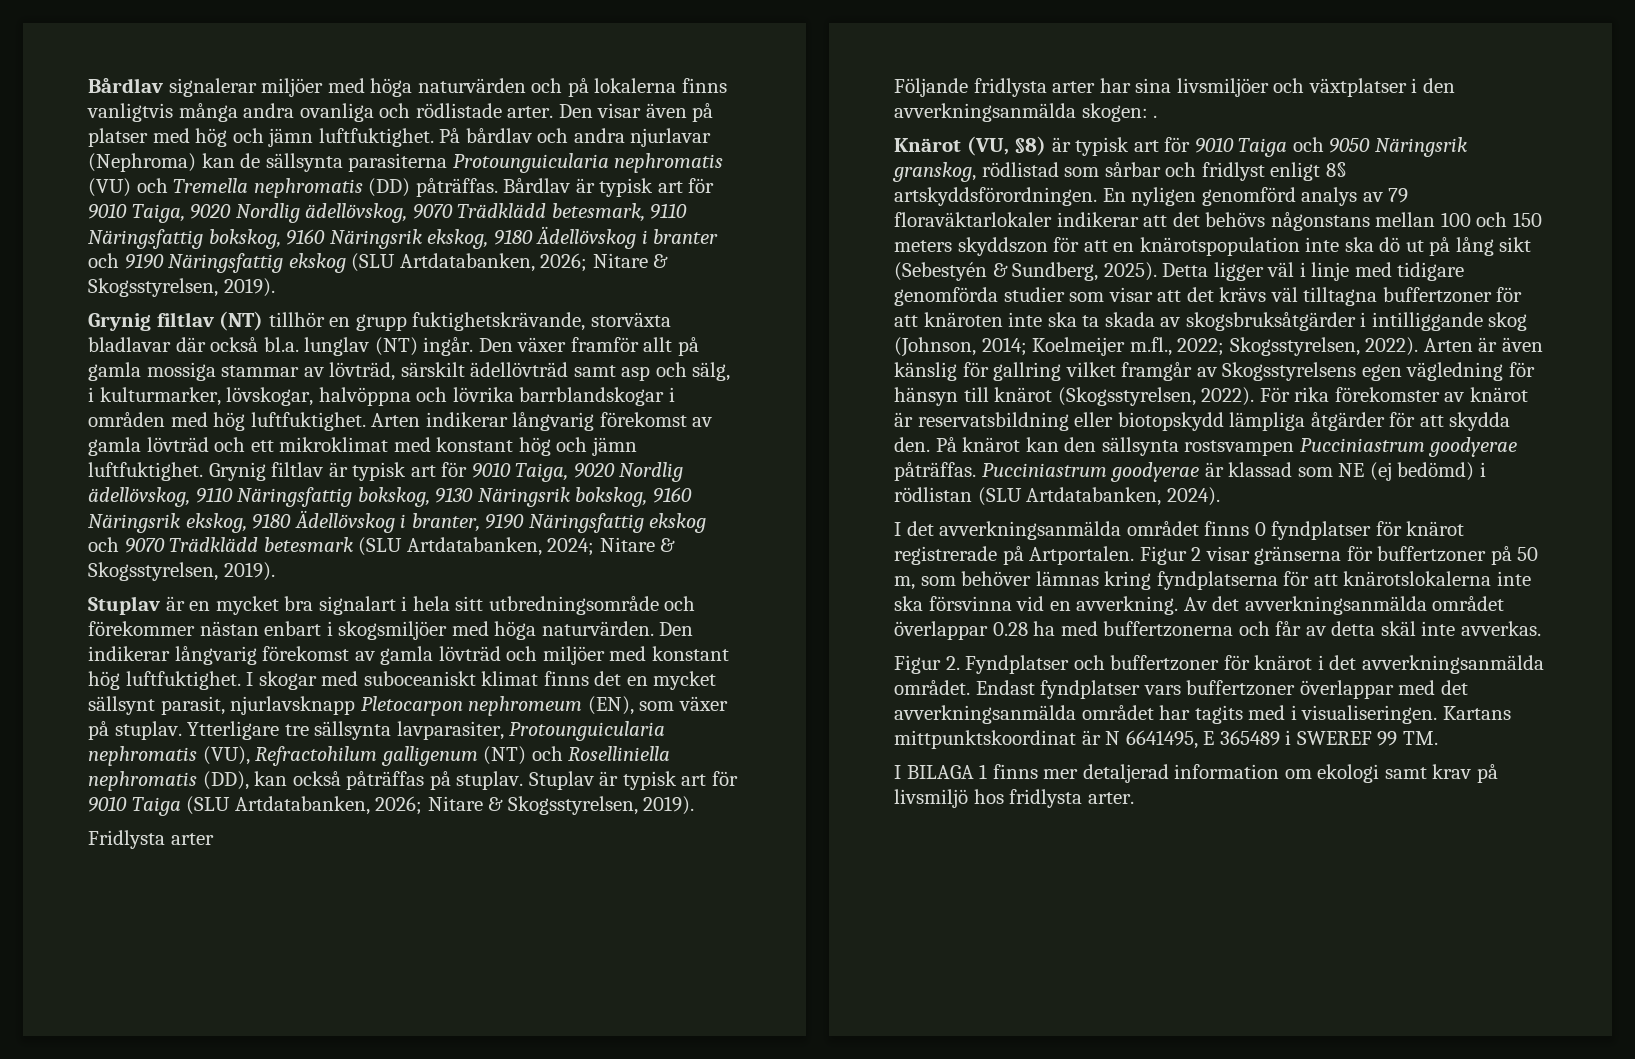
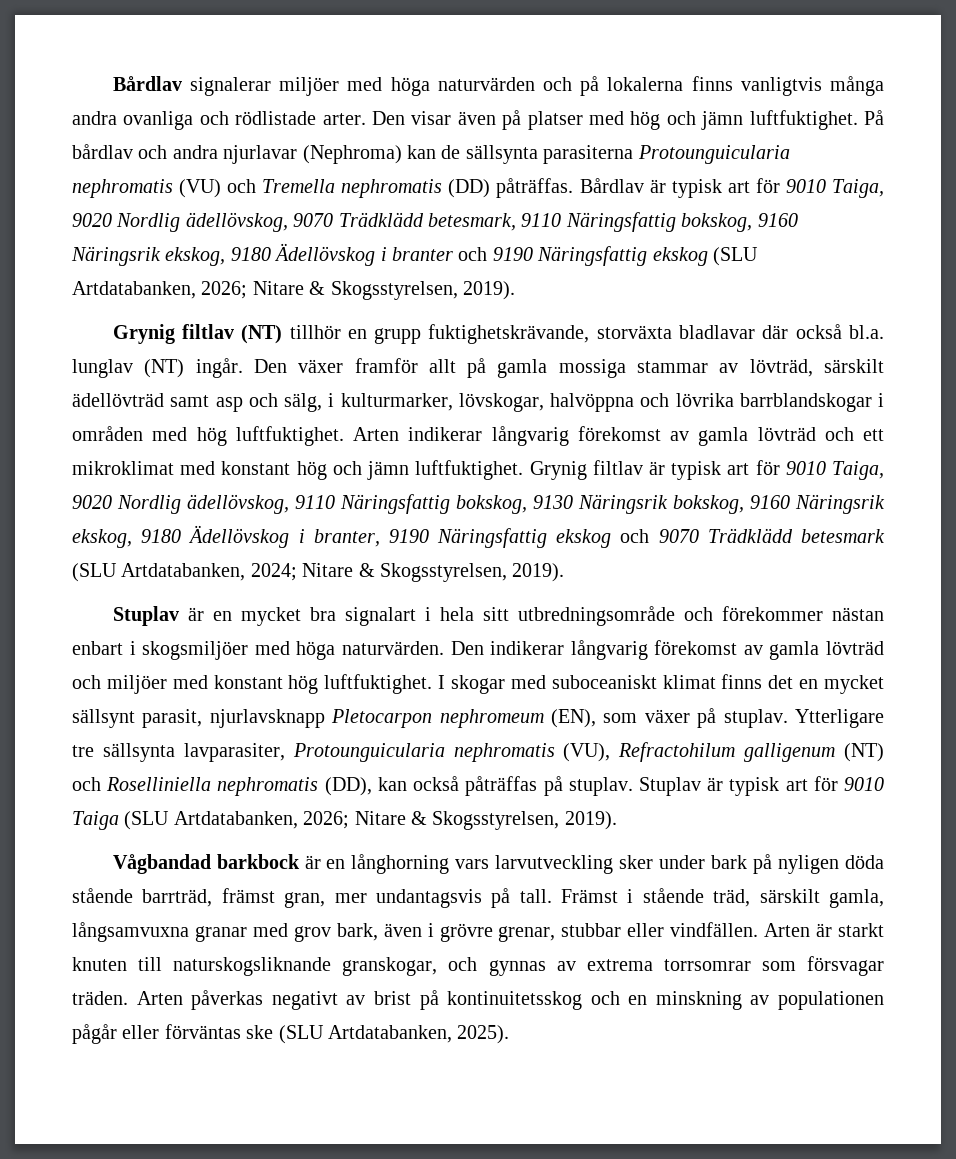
[88,830,214,849] [894,78,1455,97] [894,103,1158,122] [894,136,1467,157] [892,162,1347,182] [894,187,1409,206] [894,212,1542,231] [894,237,1532,256] [894,262,1465,281] [894,287,1523,306] [894,312,1528,331] [894,337,1543,357] [894,362,1535,381] [894,387,1528,406] [894,412,1511,431] [894,437,1518,457] [894,462,1486,482] [894,487,1220,506] [894,521,1465,540] [894,546,1539,565] [894,571,1531,590] [894,596,1505,615] [894,621,1541,640] [894,655,1544,674] [894,680,1468,699] [894,705,1511,724] [894,730,1438,749] [894,764,1498,783] [894,789,1134,808] Fridlysta arter // Följande fridlysta arter har sina livsmiljöer och växtplatser i den avverkningsanmälda skogen: . // Knärot (VU, §8) är typisk art för 9010 Taiga och 9050 Näringsrik granskog, rödlistad som sårbar och fridlyst enligt 8§ artskyddsförordningen. En nyligen genomförd analys av 79 floraväktarlokaler indikerar att det behövs någonstans mellan 100 och 150 meters skyddszon för att en knärotspopulation inte ska dö ut på lång sikt (Sebestyén & Sundberg, 2025). Detta ligger väl i linje med tidigare genomförda studier som visar att det krävs väl tilltagna buffertzoner för att knäroten inte ska ta skada av skogsbruksåtgärder i intilliggande skog (Johnson, 2014; Koelmeijer m.fl., 2022; Skogsstyrelsen, 2022). Arten är även känslig för gallring vilket framgår av Skogsstyrelsens egen vägledning för hänsyn till knärot (Skogsstyrelsen, 2022). För rika förekomster av knärot är reservatsbildning eller biotopskydd lämpliga åtgärder för att skydda den. På knärot kan den sällsynta rostsvampen Pucciniastrum goodyerae påträffas. Pucciniastrum goodyerae är klassad som NE (ej bedömd) i rödlistan (SLU Artdatabanken, 2024). // I det avverkningsanmälda området finns 0 fyndplatser för knärot registrerade på Artportalen. Figur 2 visar gränserna för buffertzoner på 50 m, som behöver lämnas kring fyndplatserna för att knärotslokalerna inte ska försvinna vid en avverkning. Av det avverkningsanmälda området överlappar 0.28 ha med buffertzonerna och får av detta skäl inte avverkas. // Figur 2. Fyndplatser och buffertzoner för knärot i det avverkningsanmälda området. Endast fyndplatser vars buffertzoner överlappar med det avverkningsanmälda området har tagits med i visualiseringen. Kartans mittpunktskoordinat är N 6641495, E 365489 i SWEREF 99 TM. // I BILAGA 1 finns mer detaljerad information om ekologi samt krav på livsmiljö hos fridlysta arter. -> [112,854,884,874] [72,888,884,908] [72,922,885,942] [72,956,885,976] [72,990,885,1010] [72,1024,510,1044] Vågbandad barkbock är en långhorning vars larvutveckling sker under bark på nyligen döda stående barrträd, främst gran, mer undantagsvis på tall. Främst i stående träd, särskilt gamla, långsamvuxna granar med grov bark, även i grövre grenar, stubbar eller vindfällen. Arten är starkt knuten till naturskogsliknande granskogar, och gynnas av extrema torrsomrar som försvagar träden. Arten påverkas negativt av brist på kontinuitetsskog och en minskning av populationen pågår eller förväntas ske (SLU Artdatabanken, 2025).

